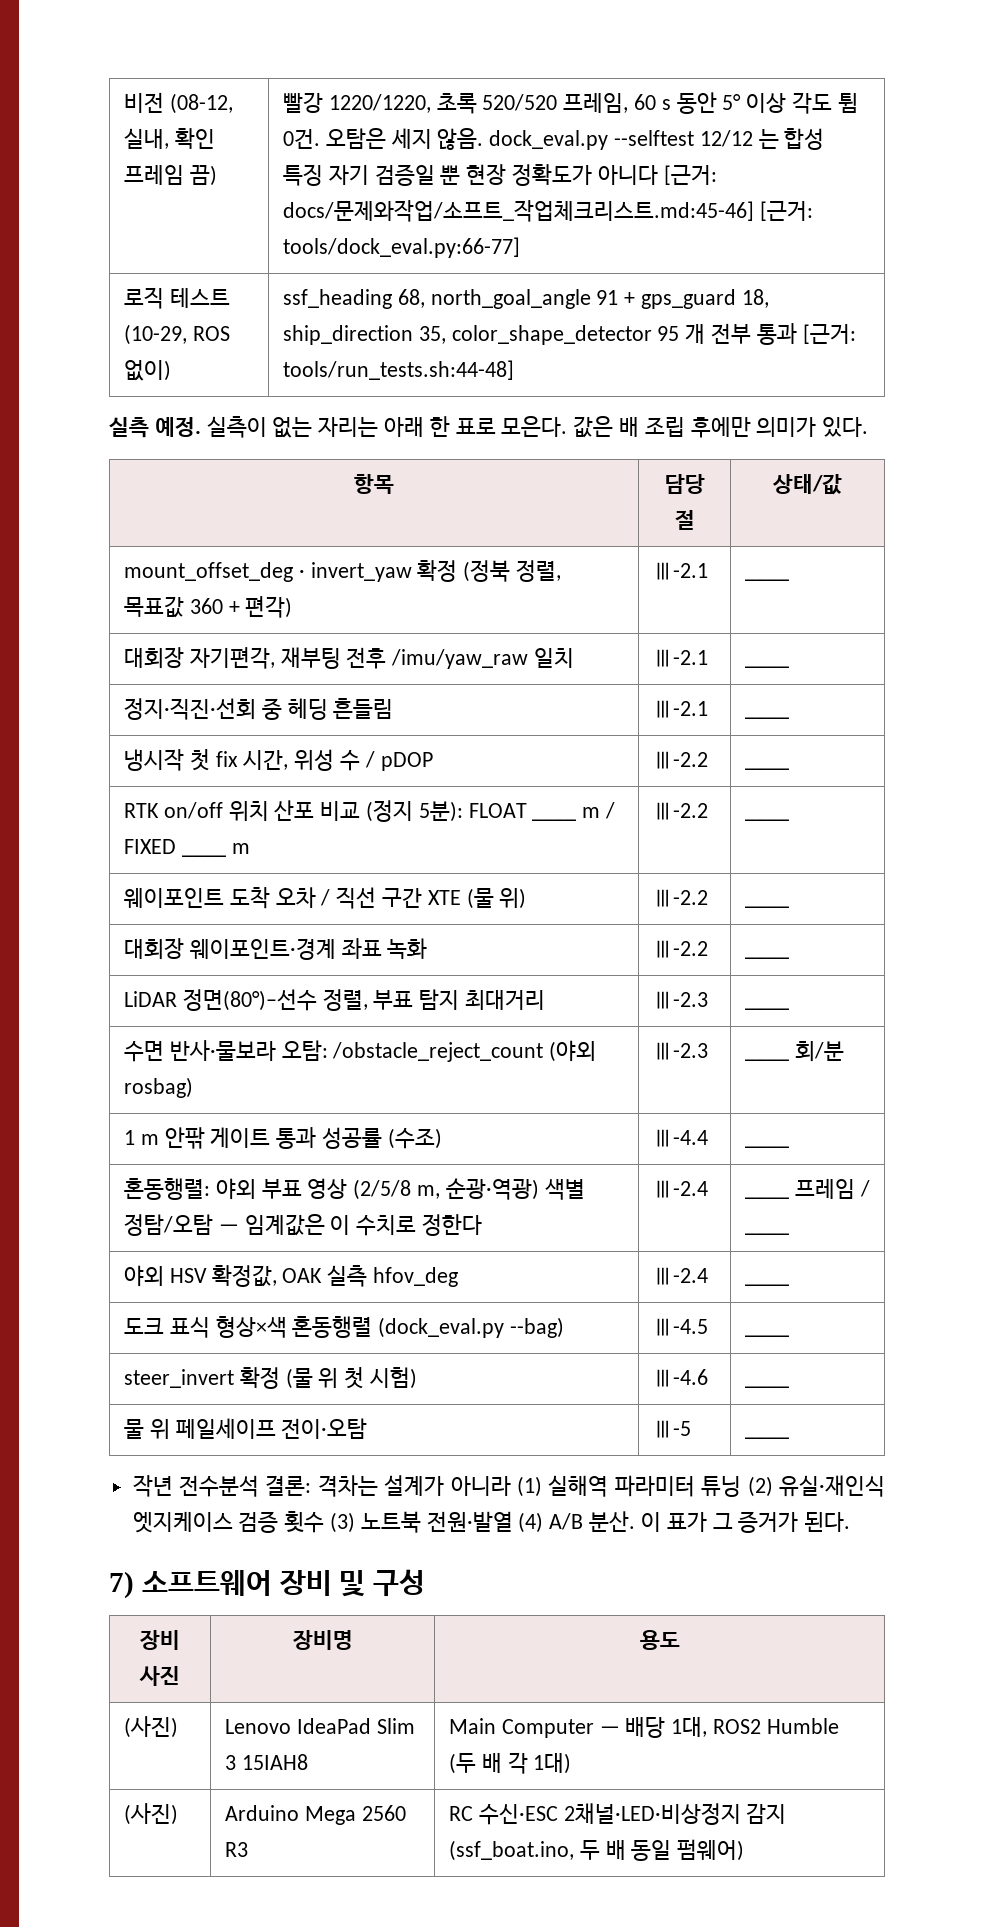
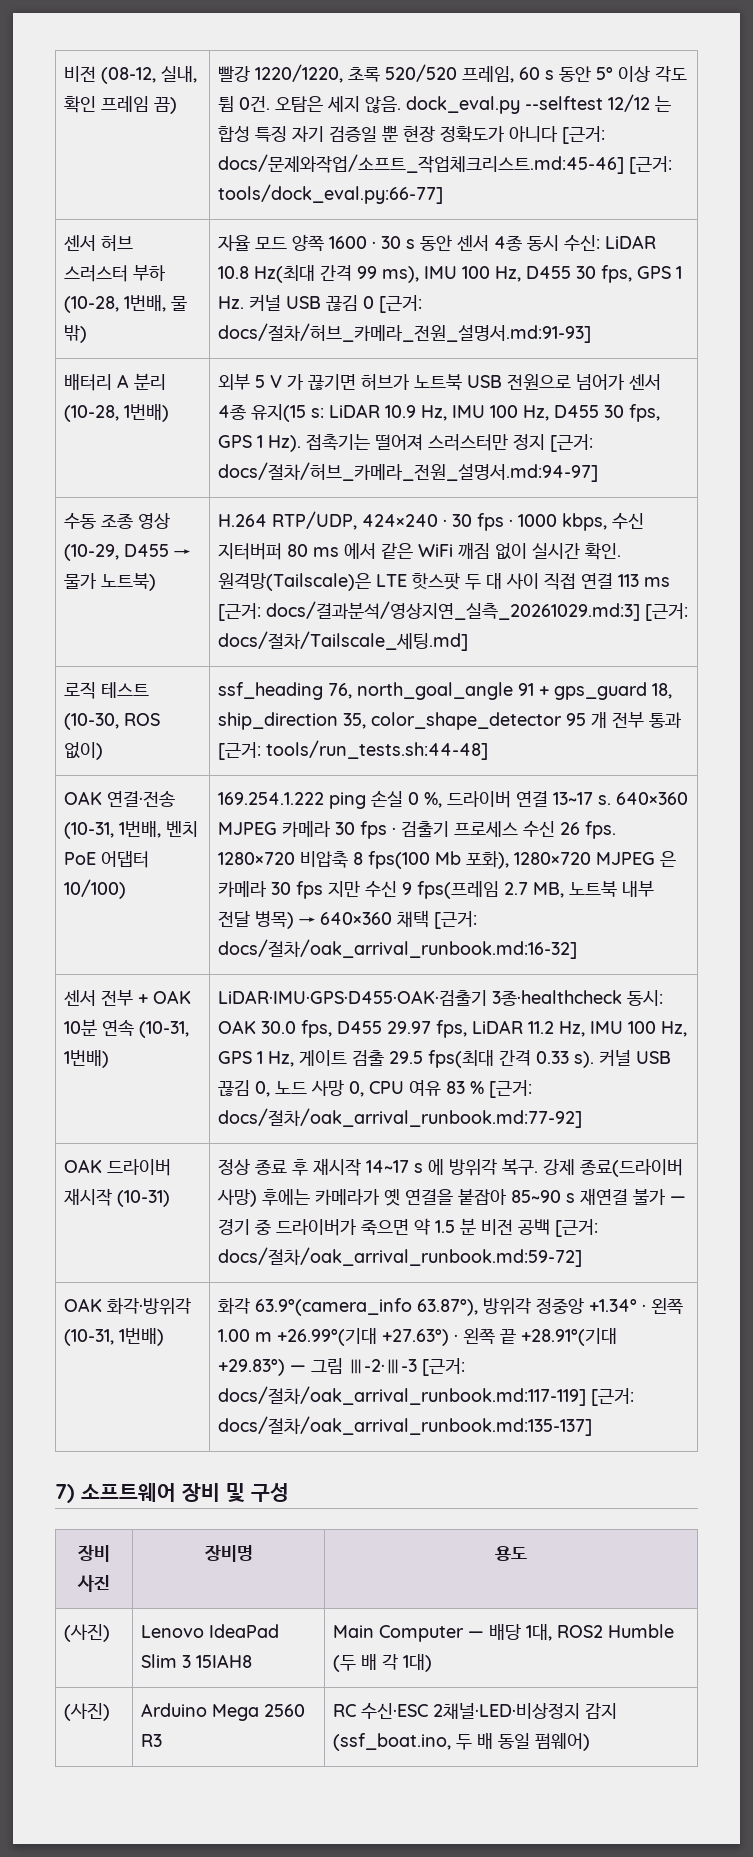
(520, 247) none -> [64,234,134,252] [64,265,166,282] [64,295,188,313] [64,325,88,343] [218,234,657,252] [218,265,683,283] [218,294,423,313] [218,323,592,343] [64,373,167,391] [64,404,170,422] [218,373,662,391] [218,404,661,422] [218,434,594,452] [218,462,599,482] [64,513,171,529] [64,544,192,561] [64,573,157,591] [218,511,645,531] [218,543,622,560] [218,572,671,591] [218,601,689,621] [218,631,469,651] // 센서 허브 스러스터 부하 (10-28, 1번배, 물 밖) | 자율 모드 양쪽 1600 · 30 s 동안 센서 4종 동시 수신: LiDAR 10.8 Hz(최대 간격 99 ms), IMU 100 Hz, D455 30 fps, GPS 1 Hz. 커널 USB 끊김 0 [근거: docs/절차/허브_카메라_전원_설명서.md:91-93] // 배터리 A 분리 (10-28, 1번배) | 외부 5 V 가 끊기면 허브가 노트북 USB 전원으로 넘어가 센서 4종 유지(15 s: LiDAR 10.9 Hz, IMU 100 Hz, D455 30 fps, GPS 1 Hz). 접촉기는 떨어져 스러스터만 정지 [근거: docs/절차/허브_카메라_전원_설명서.md:94-97] // 수동 조종 영상 (10-29, D455 → 물가 노트북) | H.264 RTP/UDP, 424×240 · 30 fps · 1000 kbps, 수신 지터버퍼 80 ms 에서 같은 WiFi 깨짐 없이 실시간 확인. 원격망(Tailscale)은 LTE 핫스팟 두 대 사이 직접 연결 113 ms [근거: docs/결과분석/영상지연_실측_20261029.md:3] [근거: docs/절차/Tailscale_세팅.md]
[123,324,187,345] (10-29, -> [64,713,120,730] (10-30,
[397,289,425,308] 68, -> [328,683,353,699] 76,
[109,416,869,438] [354,474,394,494] [664,474,705,494] [674,510,695,530] [772,474,842,495] [123,560,561,582] [123,596,293,618] [652,562,708,580] [744,578,789,581] [123,647,574,669] [652,649,708,667] [744,665,789,668] [123,698,394,720] [652,700,708,718] [744,716,789,719] [123,749,433,771] [652,751,708,769] [744,767,789,770] [123,800,527,822] [532,818,577,821] [582,802,615,819] [123,839,176,854] [181,854,226,857] [231,843,250,854] [652,802,708,820] [744,818,789,821] [123,887,527,909] [652,889,708,907] [744,905,789,908] [123,938,428,960] [652,940,708,958] [744,956,789,959] [123,989,545,1011] [652,991,708,1009] [744,1007,789,1010] [123,1040,597,1062] [123,1077,193,1098] [652,1042,708,1060] [744,1041,844,1062] [123,1127,442,1149] [652,1129,708,1147] [744,1145,789,1148] [123,1178,585,1200] [123,1214,482,1236] [652,1180,708,1198] [744,1179,870,1199] [744,1232,789,1235] [123,1265,458,1287] [652,1267,708,1285] [744,1283,789,1286] [123,1316,564,1338] [652,1318,708,1336] [744,1334,789,1337] [123,1367,417,1389] [652,1369,708,1387] [744,1385,789,1388] [123,1418,368,1439] [652,1420,691,1438] [744,1436,789,1439] [132,1475,885,1497] [132,1511,851,1533] // 실측 예정. 실측이 없는 자리는 아래 한 표로 모은다. 값은 배 조립 후에만 의미가 있다. // 항목 | 담당 절 | 상태/값 // mount_offset_deg · invert_yaw 확정 (정북 정렬, 목표값 360 + 편각) | Ⅲ-2.1 | ____ // 대회장 자기편각, 재부팅 전후 /imu/yaw_raw 일치 | Ⅲ-2.1 | ____ // 정지·직진·선회 중 헤딩 흔들림 | Ⅲ-2.1 | ____ // 냉시작 첫 fix 시간, 위성 수 / pDOP | Ⅲ-2.2 | ____ // RTK on/off 위치 산포 비교 (정지 5분): FLOAT ____ m / FIXED ____ m | Ⅲ-2.2 | ____ // 웨이포인트 도착 오차 / 직선 구간 XTE (물 위) | Ⅲ-2.2 | ____ // 대회장 웨이포인트·경계 좌표 녹화 | Ⅲ-2.2 | ____ // LiDAR 정면(80°)–선수 정렬, 부표 탐지 최대거리 | Ⅲ-2.3 | ____ // 수면 반사·물보라 오탐: /obstacle_reject_count (야외 rosbag) | Ⅲ-2.3 | ____ 회/분 // 1 m 안팎 게이트 통과 성공률 (수조) | Ⅲ-4.4 | ____ // 혼동행렬: 야외 부표 영상 (2/5/8 m, 순광·역광) 색별 정탐/오탐 — 임계값은 이 수치로 정한다 | Ⅲ-2.4 | ____ 프레임 / ____ // 야외 HSV 확정값, OAK 실측 hfov_deg | Ⅲ-2.4 | ____ // 도크 표식 형상×색 혼동행렬 (dock_eval.py --bag) | Ⅲ-4.5 | ____ // steer_invert 확정 (물 위 첫 시험) | Ⅲ-4.6 | ____ // 물 위 페일세이프 전이·오탐 | Ⅲ-5 | ____ // 작년 전수분석 결론: 격차는 설계가 아니라 (1) 실해역 파라미터 튜닝 (2) 유실·재인식 엣지케이스 검증 횟수 (3) 노트북 전원·발열 (4) A/B 분산. 이 표가 그 증거가 된다. -> [64,791,176,807] [64,821,199,839] [64,851,150,868] [64,879,127,899] [218,790,689,809] [218,821,617,839] [218,850,677,869] [218,881,655,899] [218,910,478,929] [218,939,578,959] [64,990,192,1006] [64,1019,190,1038] [64,1050,110,1068] [218,990,664,1006] [218,1020,688,1038] [218,1049,672,1068] [218,1080,533,1098] [218,1108,583,1128] [64,1159,172,1176] [64,1188,171,1207] [218,1158,684,1177] [217,1188,687,1207] [218,1218,599,1237] [218,1247,583,1267] [64,1297,192,1315] [64,1328,165,1346] [218,1297,684,1316] [218,1328,618,1346] [218,1358,466,1376] [218,1386,635,1406] [218,1416,593,1436] // OAK 연결·전송 (10-31, 1번배, 벤치 PoE 어댑터 10/100) | 169.254.1.222 ping 손실 0 %, 드라이버 연결 13~17 s. 640×360 MJPEG 카메라 30 fps · 검출기 프로세스 수신 26 fps. 1280×720 비압축 8 fps(100 Mb 포화), 1280×720 MJPEG 은 카메라 30 fps 지만 수신 9 fps(프레임 2.7 MB, 노트북 내부 전달 병목) → 640×360 채택 [근거: docs/절차/oak_arrival_runbook.md:16-32] // 센서 전부 + OAK 10분 연속 (10-31, 1번배) | LiDAR·IMU·GPS·D455·OAK·검출기 3종·healthcheck 동시: OAK 30.0 fps, D455 29.97 fps, LiDAR 11.2 Hz, IMU 100 Hz, GPS 1 Hz, 게이트 검출 29.5 fps(최대 간격 0.33 s). 커널 USB 끊김 0, 노드 사망 0, CPU 여유 83 % [근거: docs/절차/oak_arrival_runbook.md:77-92] // OAK 드라이버 재시작 (10-31) | 정상 종료 후 재시작 14~17 s 에 방위각 복구. 강제 종료(드라이버 사망) 후에는 카메라가 옛 연결을 붙잡아 85~90 s 재연결 불가 — 경기 중 드라이버가 죽으면 약 1.5 분 비전 공백 [근거: docs/절차/oak_arrival_runbook.md:59-72] // OAK 화각·방위각 (10-31, 1번배) | 화각 63.9°(camera_info 63.87°), 방위각 정중앙 +1.34° · 왼쪽 1.00 m +26.99°(기대 +27.63°) · 왼쪽 끝 +28.91°(기대 +29.83°) — 그림 Ⅲ-2·Ⅲ-3 [근거: docs/절차/oak_arrival_runbook.md:117-119] [근거: docs/절차/oak_arrival_runbook.md:135-137]

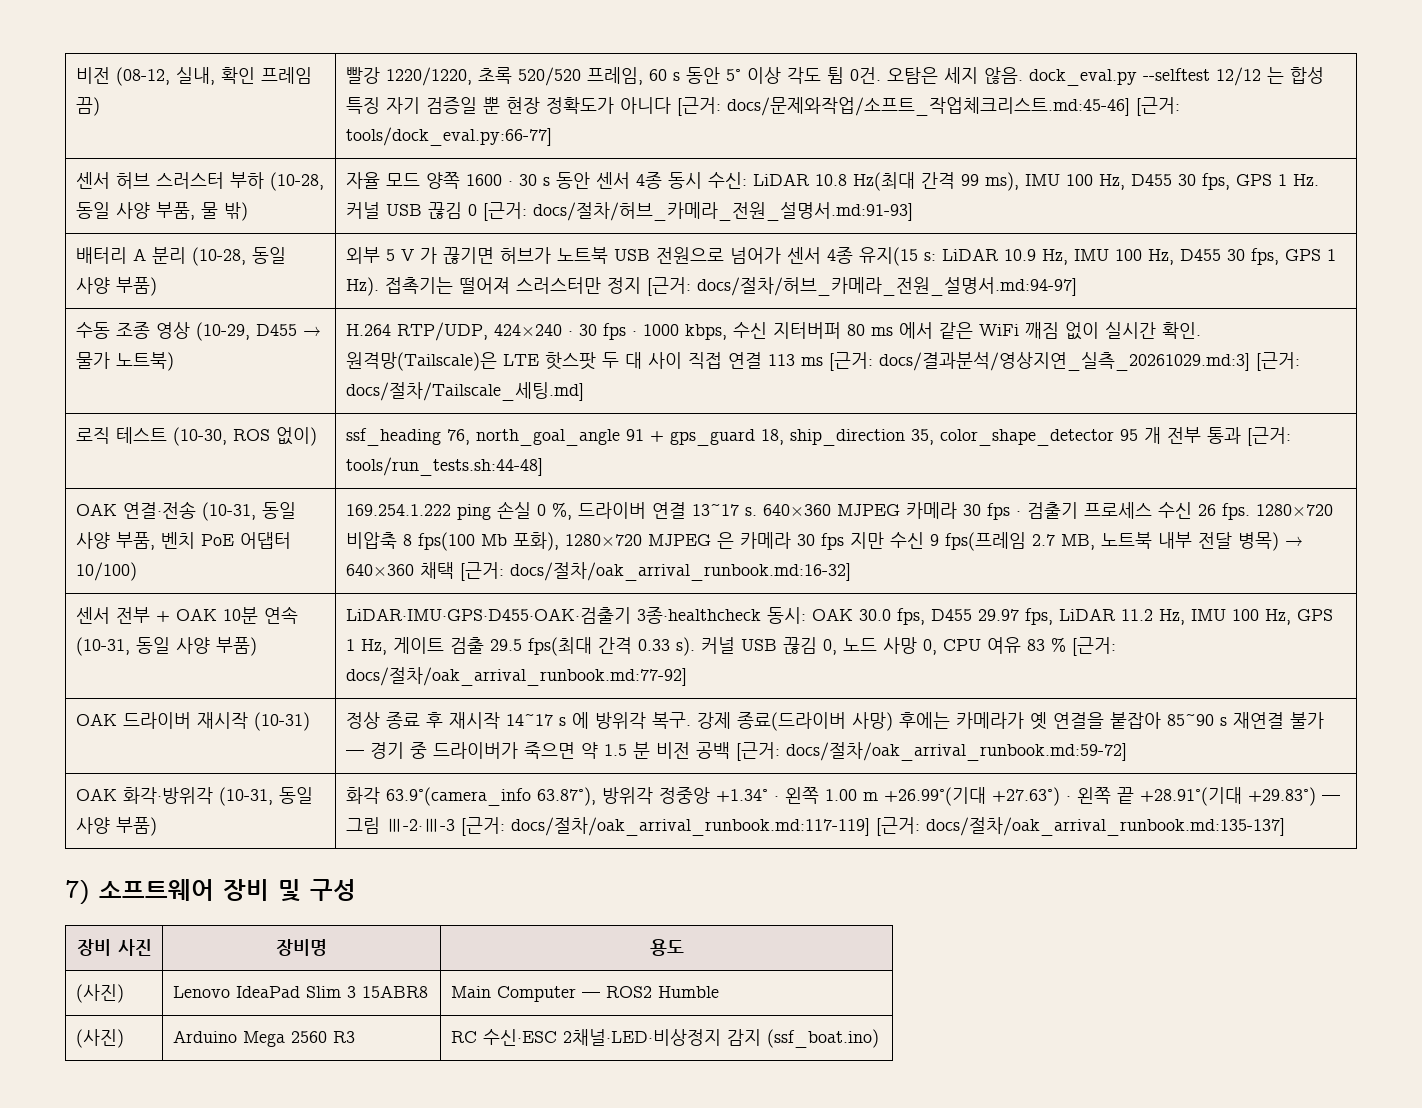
[124,295,167,312] 1번배, -> [76,202,196,220] 동일 사양 부품,
[124,404,170,422] 1번배) -> [252,247,287,264] [76,277,158,296] 동일 사양 부품)
[119,821,162,838] 1번배, -> [262,502,297,519] [76,532,156,550] 동일 사양 부품,
[64,1050,110,1068] 1번배) -> [136,637,258,656] 동일 사양 부품)
[119,1328,165,1346] 1번배) -> [279,787,314,804] [76,817,158,836] 동일 사양 부품)
[196,1654,253,1668] 15IAH8 -> [362,985,429,998] 15ABR8
[489,1624,553,1641] 배당 1대, -> (601, 995) none
[333,1654,433,1672] (두 배 각 1대) -> (720, 992) none
[333,1733,591,1751] (ssf_boat.ino, 두 배 동일 펌웨어) -> [767,1029,880,1048] (ssf_boat.ino)

